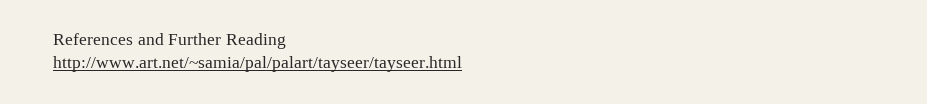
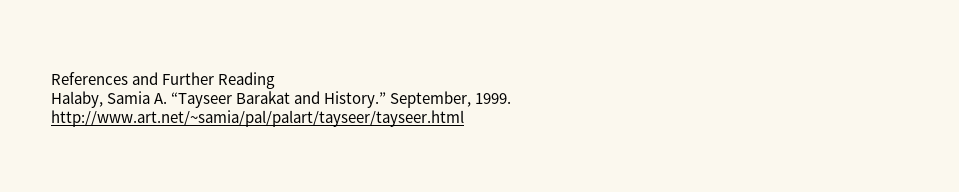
(287, 41) none -> [51,91,512,108] Halaby, Samia A. “Tayseer Barakat and History.” September, 1999.

